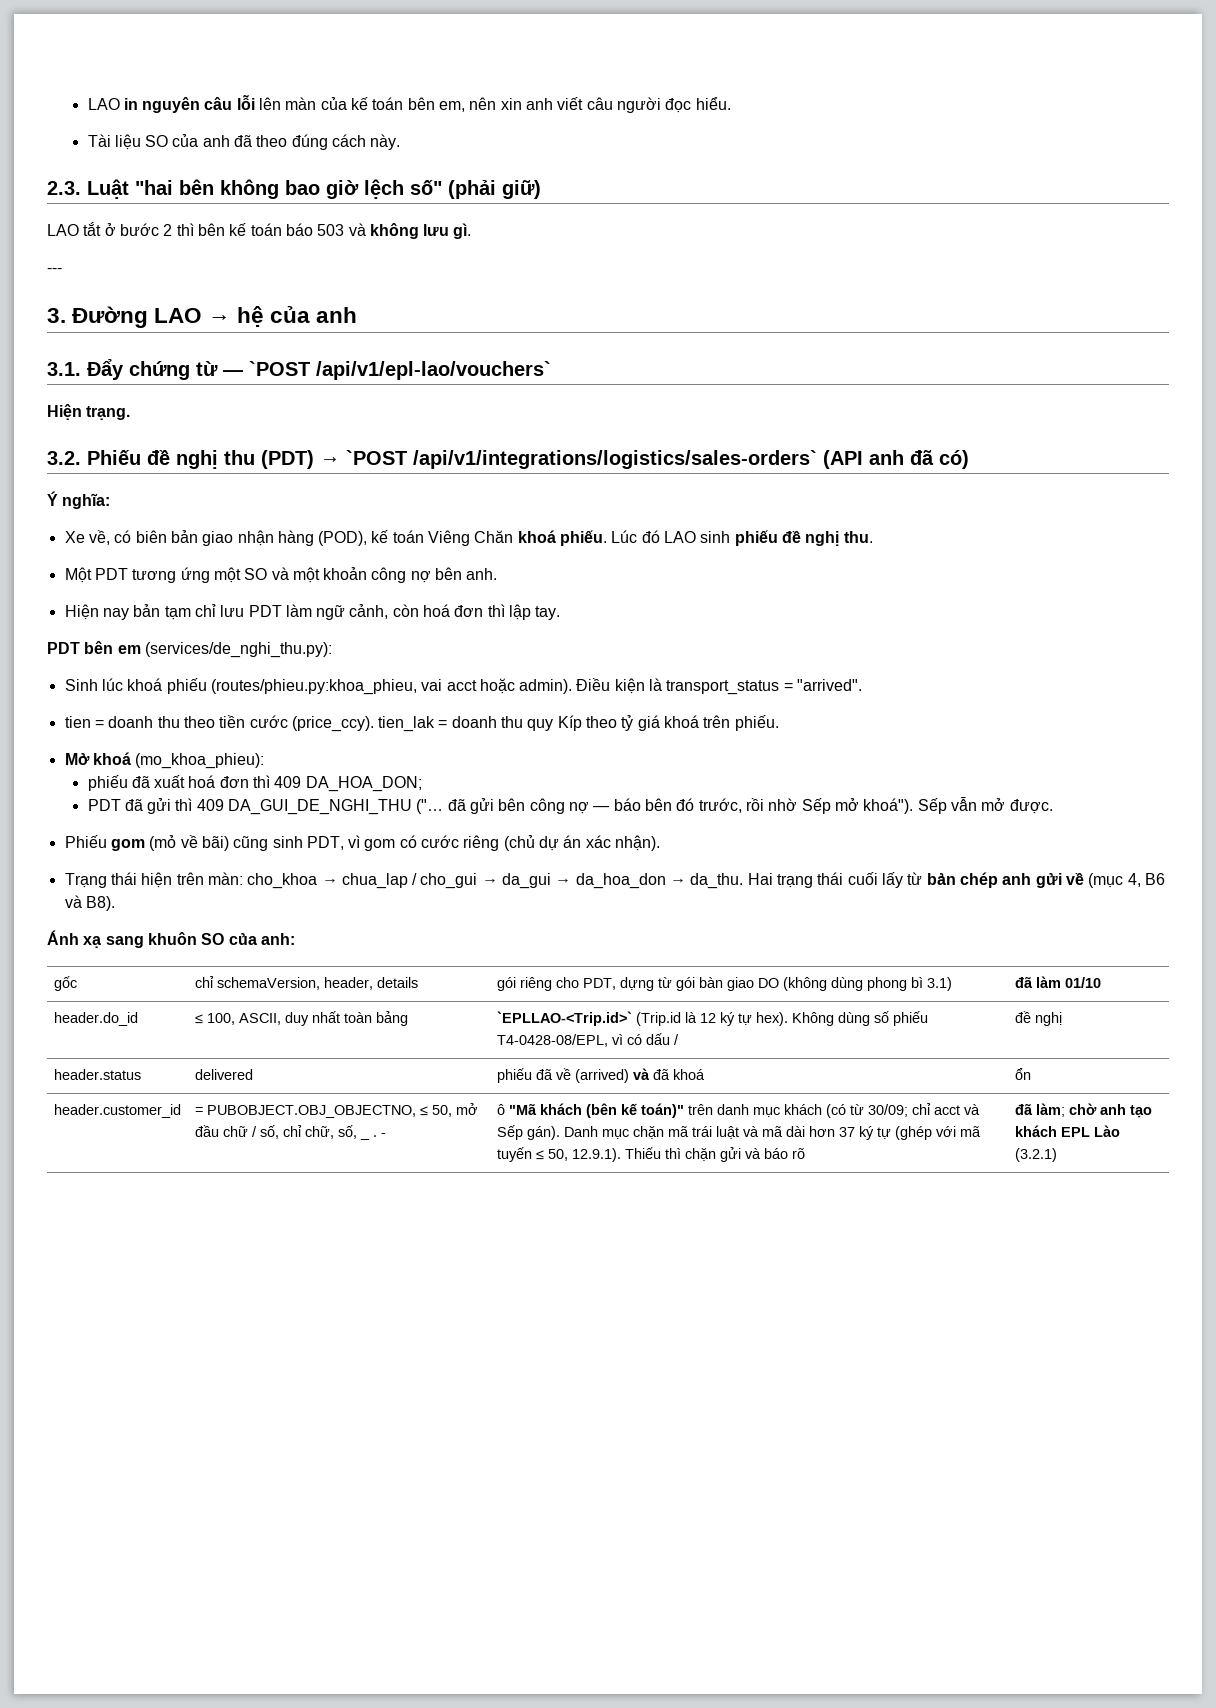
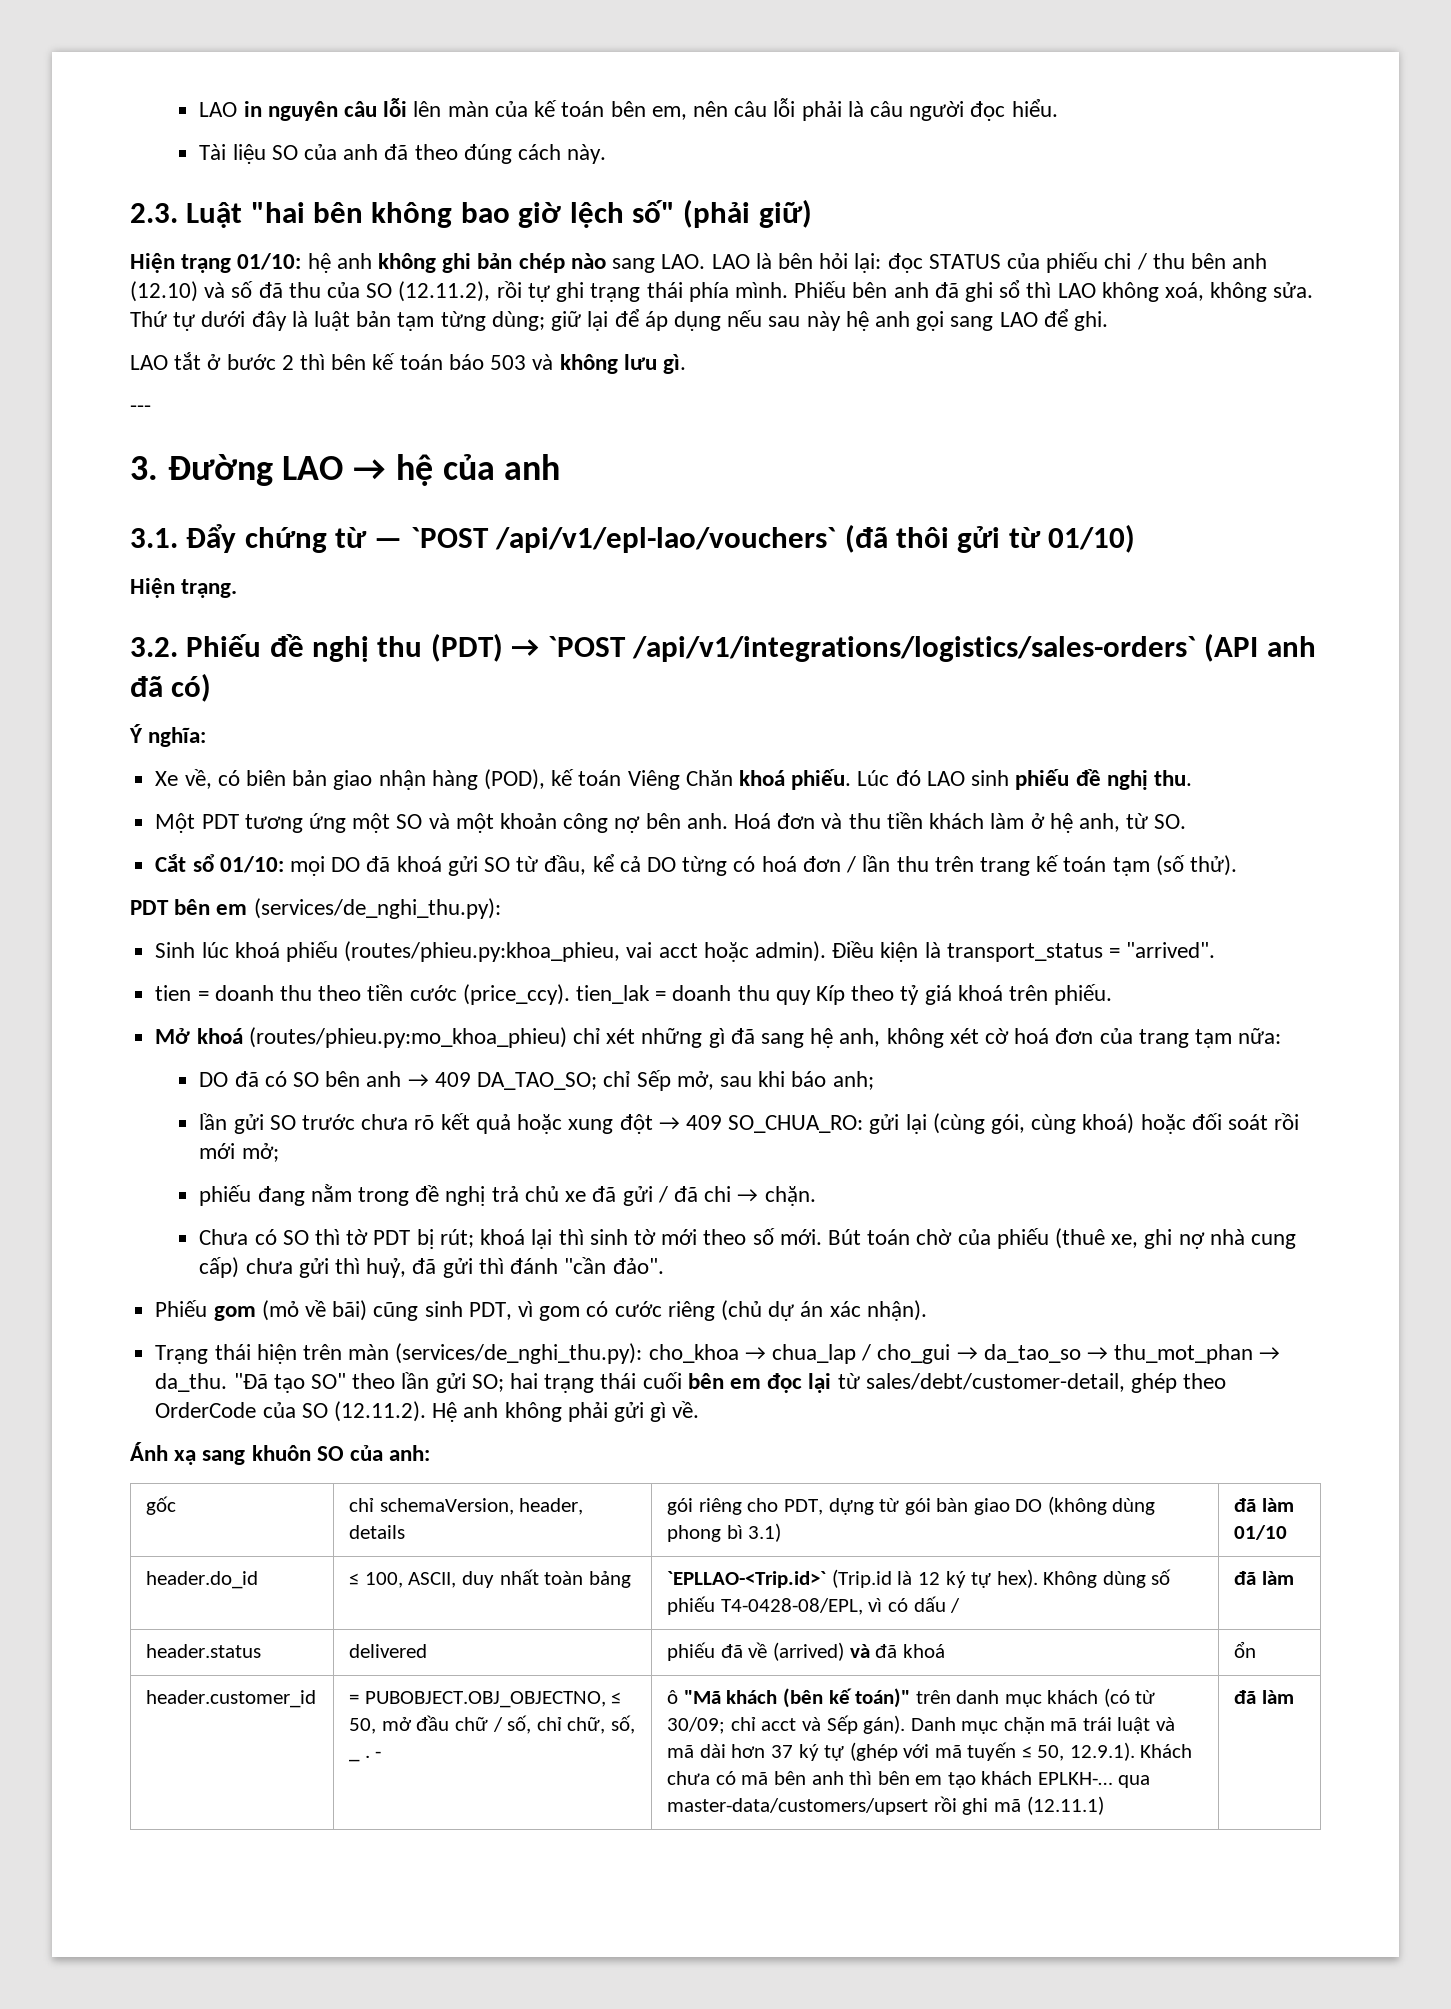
[500,97,584,110] xin anh viết -> [734,98,864,121] câu lỗi phải là
(541, 189) none -> [130,252,1268,273] [130,280,1314,302] [130,309,1109,331] // Hiện trạng 01/10: hệ anh không ghi bản chép nào sang LAO. LAO là bên hỏi lại: đọc STATUS của phiếu chi / thu bên anh (12.10) và số đã thu của SO (12.11.2), rồi tự ghi trạng thái phía mình. Phiếu bên anh đã ghi sổ thì LAO không xoá, không sửa. Thứ tự dưới đây là luật bản tạm từng dùng; giữ lại để áp dụng nếu sau này hệ anh gọi sang LAO để ghi.
(551, 370) none -> [844,524,1136,553] (đã thôi gửi từ 01/10)
[64,604,561,620] // Hiện nay bản tạm chỉ lưu PDT làm ngữ cảnh, còn hoá đơn thì lập tay. -> [734,812,1187,833] [155,854,1237,876] Hoá đơn và thu tiền khách làm ở hệ anh, từ SO. // Cắt sổ 01/10: mọi DO đã khoá gửi SO từ đầu, kể cả DO từng có hoá đơn / lần thu trên trang kế toán tạm (số thử).
[135,753,265,769] [87,775,422,792] [87,797,1053,815] (mo_khoa_phieu): // phiếu đã xuất hoá đơn thì 409 DA_HOA_DON; // PDT đã gửi thì 409 DA_GUI_DE_NGHI_THU ("… đã gửi bên công nợ — báo bên đó trước, rồi nhờ Sếp mở khoá"). Sếp vẫn mở được. -> [248,1027,1282,1048] [199,1070,874,1091] [199,1113,1300,1134] [199,1143,279,1162] [199,1184,816,1206] [199,1228,1297,1249] [199,1257,664,1278] (routes/phieu.py:mo_khoa_phieu) chỉ xét những gì đã sang hệ anh, không xét cờ hoá đơn của trang tạm nữa: // DO đã có SO bên anh → 409 DA_TAO_SO; chỉ Sếp mở, sau khi báo anh; // lần gửi SO trước chưa rõ kết quả hoặc xung đột → 409 SO_CHUA_RO: gửi lại (cùng gói, cùng khoá) hoặc đối soát rồi mới mở; // phiếu đang nằm trong đề nghị trả chủ xe đã gửi / đã chi → chặn. // Chưa có SO thì tờ PDT bị rút; khoá lại thì sinh tờ mới theo số mới. Bút toán chờ của phiếu (thuê xe, ghi nợ nhà cung cấp) chưa gửi thì huỷ, đã gửi thì đánh "cần đảo".
[207,872,243,885] màn: -> [348,1343,643,1364] màn (services/de_nghi_thu.py):
[502,872,1165,889] [64,895,115,911] da_gui → da_hoa_don → da_thu. Hai trạng thái cuối lấy từ bản chép anh gửi về (mục 4, B6 và B8). -> [983,1344,1281,1364] [155,1372,1227,1393] [155,1401,700,1422] da_tao_so → thu_mot_phan → da_thu. "Đã tạo SO" theo lần gửi SO; hai trạng thái cuối bên em đọc lại từ sales/debt/customer-detail, ghép theo OrderCode của SO (12.11.2). Hệ anh không phải gửi gì về.
[1014,1011,1062,1026] đề nghị -> [1234,1571,1294,1585] đã làm
[624,1147,805,1162] [1014,1103,1152,1118] [1014,1125,1120,1137] [1014,1148,1057,1162] Thiếu thì chặn gửi và báo rõ | đã làm; chờ anh tạo khách EPL Lào (3.2.1) -> [1140,1744,1193,1758] [667,1771,1151,1788] [667,1796,1104,1815] [1234,1690,1294,1704] Khách chưa có mã bên anh thì bên em tạo khách EPLKH-… qua master-data/customers/upsert rồi ghi mã (12.11.1) | đã làm

